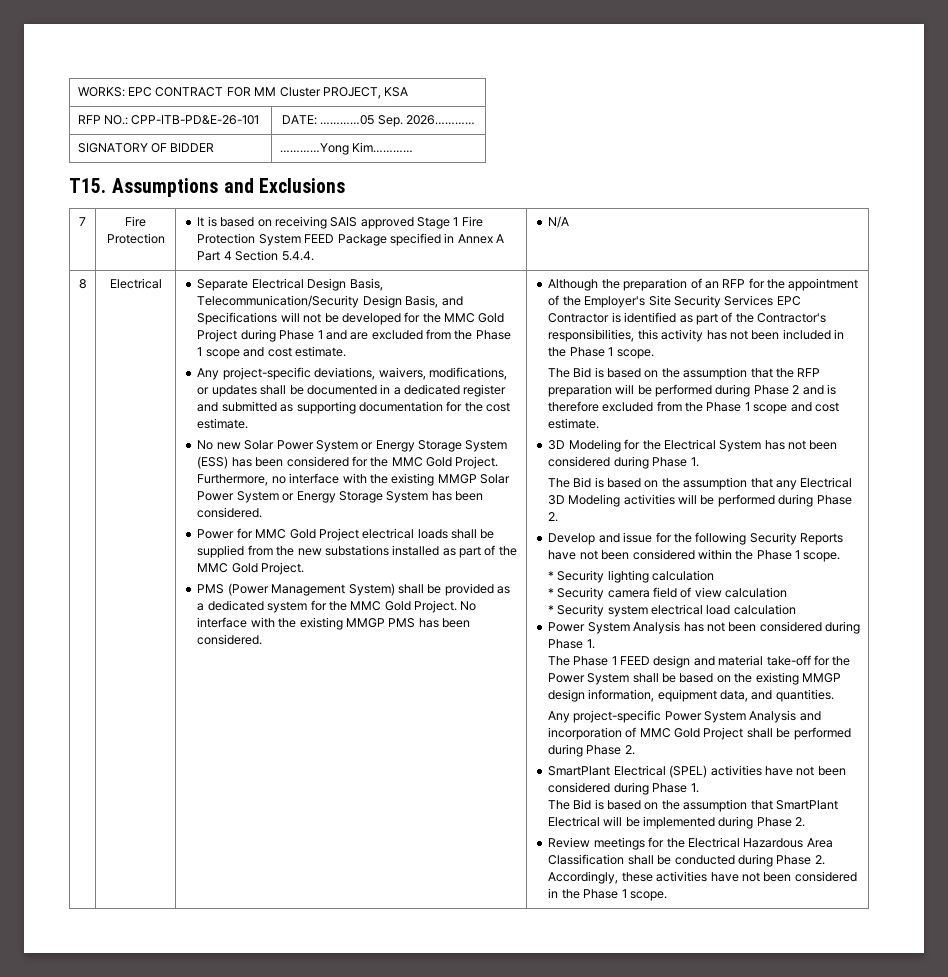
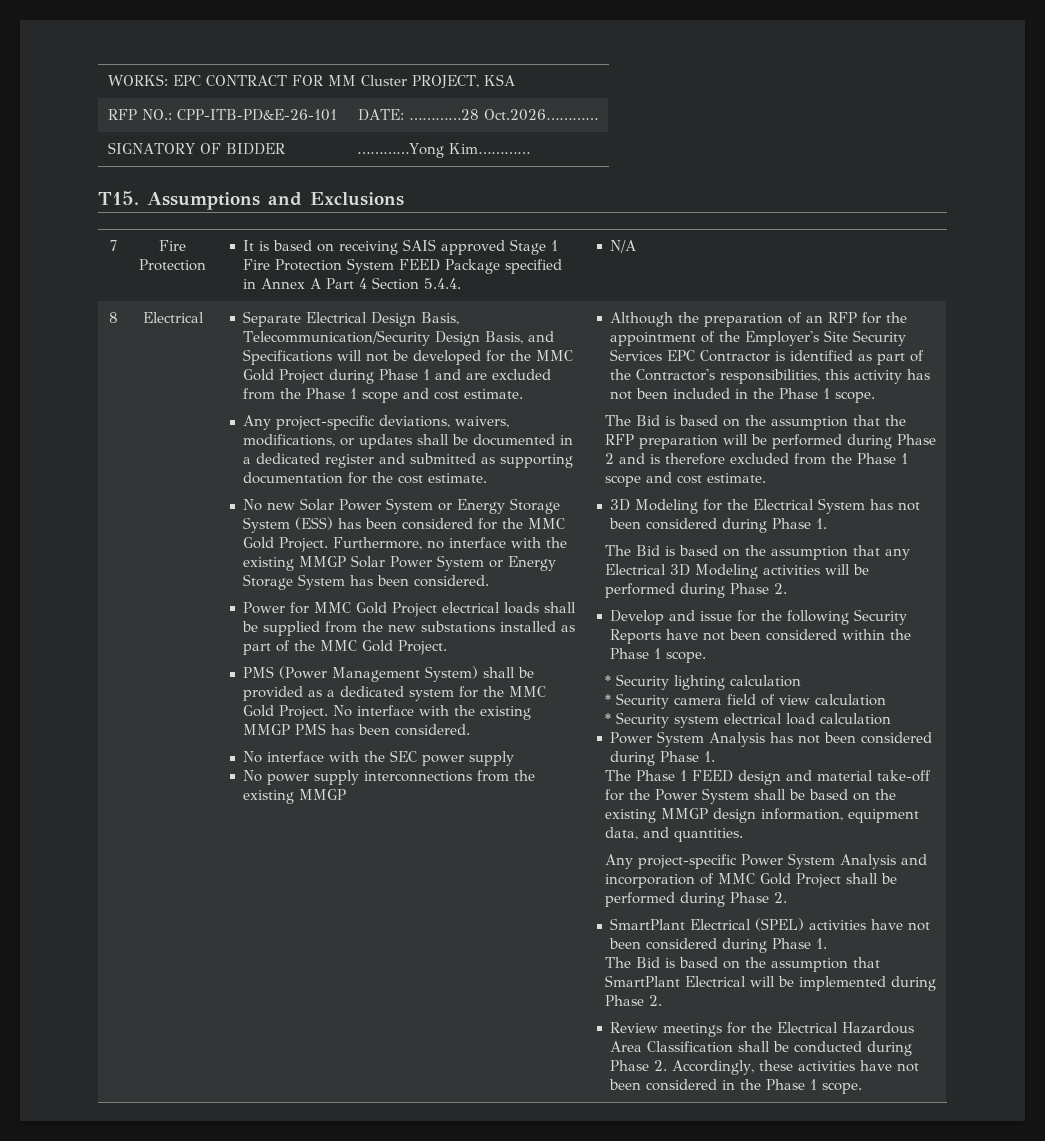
[320,115,476,127] …………05 Sep. 2026………… -> [408,109,598,121] …………28 Oct.2026…………
(263, 639) none -> [243,750,515,766] [243,770,536,785] [243,789,347,804] // No interface with the SEC power supply // No power supply interconnections from the existing MMGP

